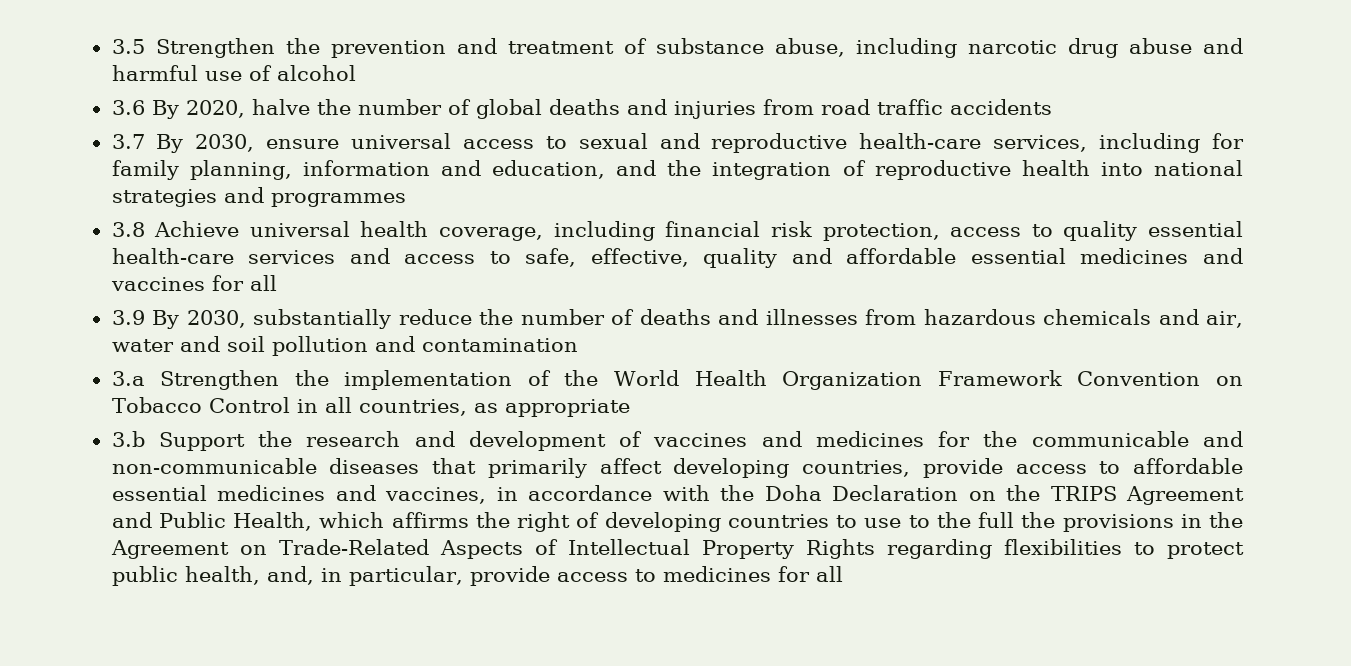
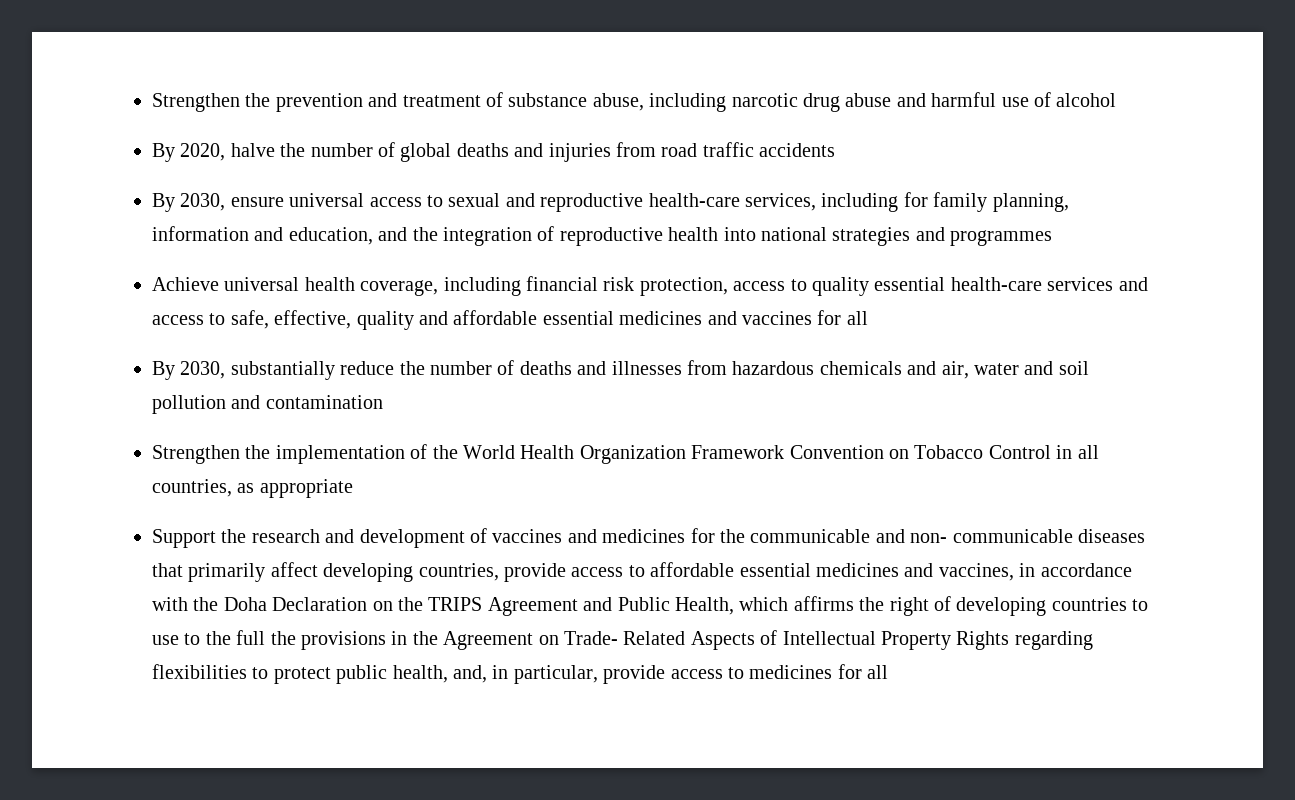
[111,39,145,54] 3.5 -> (152, 102) none
[111,100,145,115] 3.6 -> (1117, 100) none
[111,134,145,149] 3.7 -> (836, 150) none
[111,222,145,237] 3.8 -> (1053, 238) none
[111,310,145,325] 3.9 -> (868, 318) none
[111,371,145,386] 3.a -> (383, 402) none
[111,431,145,447] 3.b -> (353, 488) none
[111,458,317,474] non-communicable -> [910,529,1073,543] non- communicable
[278,539,429,555] Trade-Related -> [563,631,686,645] Trade- Related

